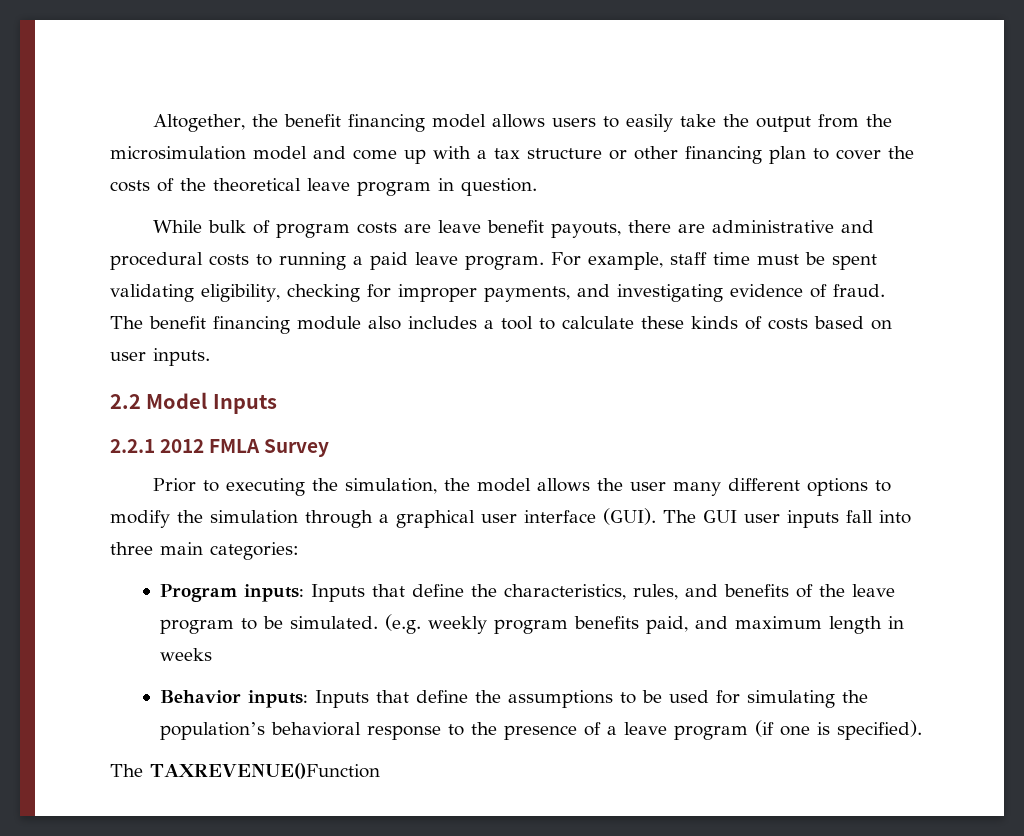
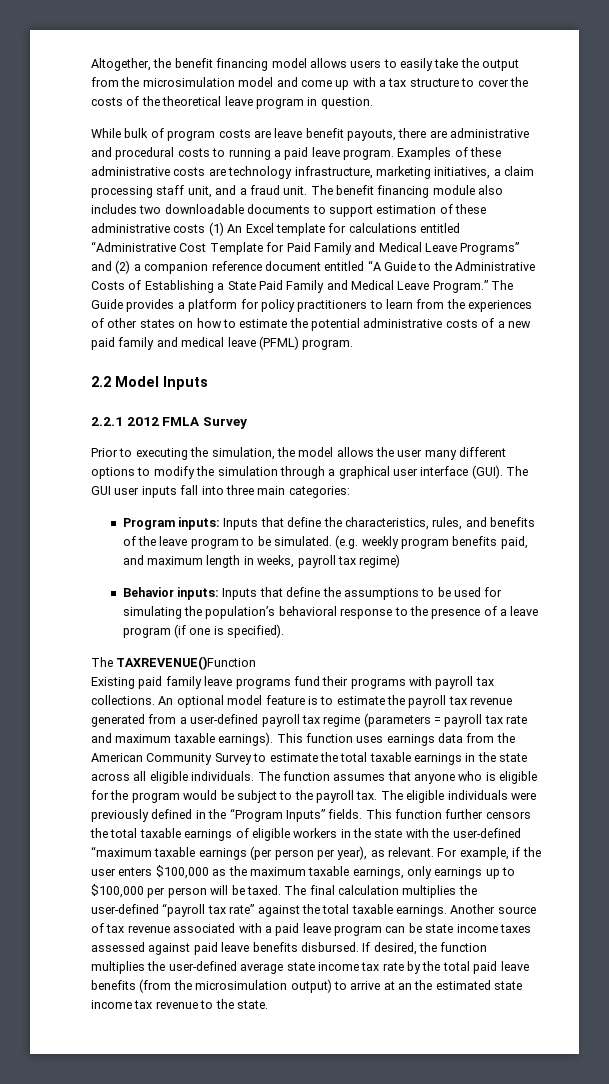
[609,146,806,164] or other financing plan -> (459, 82) none
[551,252,877,270] [110,284,885,302] For example, staff time must be spent validating eligibility, checking for improper payments, and investigating evidence of fraud. -> [397,147,502,160] [91,166,534,179] [91,185,308,198] Examples of these administrative costs are technology infrastructure, marketing initiatives, a claim processing staff unit, and a fraud unit.
[484,316,892,330] [110,348,210,366] a tool to calculate these kinds of costs based on user inputs. -> [139,204,486,217] [91,222,460,236] [91,241,520,255] [91,260,536,274] [91,280,514,293] [91,299,533,312] [91,318,531,331] [91,336,354,350] two downloadable documents to support estimation of these administrative costs (1) An Excel template for calculations entitled “Administrative Cost Template for Paid Family and Medical Leave Programs” and (2) a companion reference document entitled “A Guide to the Administrative Costs of Establishing a State Paid Family and Medical Leave Program.” The Guide provides a platform for policy practitioners to learn from the experiences of other states on how to estimate the potential administrative costs of a new paid family and medical leave (PFML) program.
[160,648,213,661] weeks -> [257,554,401,568] weeks, payroll tax regime)
(380, 771) none -> [91,676,494,689] [91,695,513,708] [91,713,528,727] [91,732,515,746] [91,752,528,765] [91,771,538,784] [91,790,536,803] [91,808,531,822] [90,828,521,841] [91,846,541,860] [91,865,516,879] [91,884,477,898] [91,903,536,917] [91,923,531,936] [91,942,488,955] [91,961,529,974] [91,979,523,993] [91,999,268,1009] // Existing paid family leave programs fund their programs with payroll tax collections. An optional model feature is to estimate the payroll tax revenue generated from a user-defined payroll tax regime (parameters = payroll tax rate and maximum taxable earnings). This function uses earnings data from the American Community Survey to estimate the total taxable earnings in the state across all eligible individuals. The function assumes that anyone who is eligible for the program would be subject to the payroll tax. The eligible individuals were previously defined in the “Program Inputs” fields. This function further censors the total taxable earnings of eligible workers in the state with the user-defined “maximum taxable earnings (per person per year), as relevant. For example, if the user enters $100,000 as the maximum taxable earnings, only earnings up to $100,000 per person will be taxed. The final calculation multiplies the user-defined “payroll tax rate” against the total taxable earnings. Another source of tax revenue associated with a paid leave program can be state income taxes assessed against paid leave benefits disbursed. If desired, the function multiplies the user-defined average state income tax rate by the total paid leave benefits (from the microsimulation output) to arrive at an the estimated state income tax revenue to the state.

